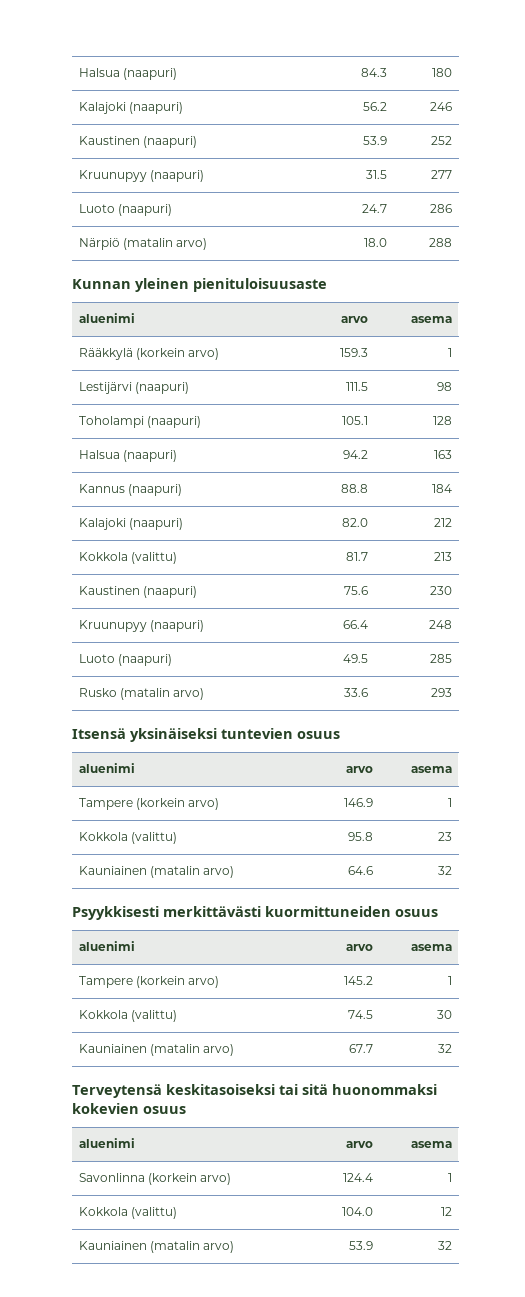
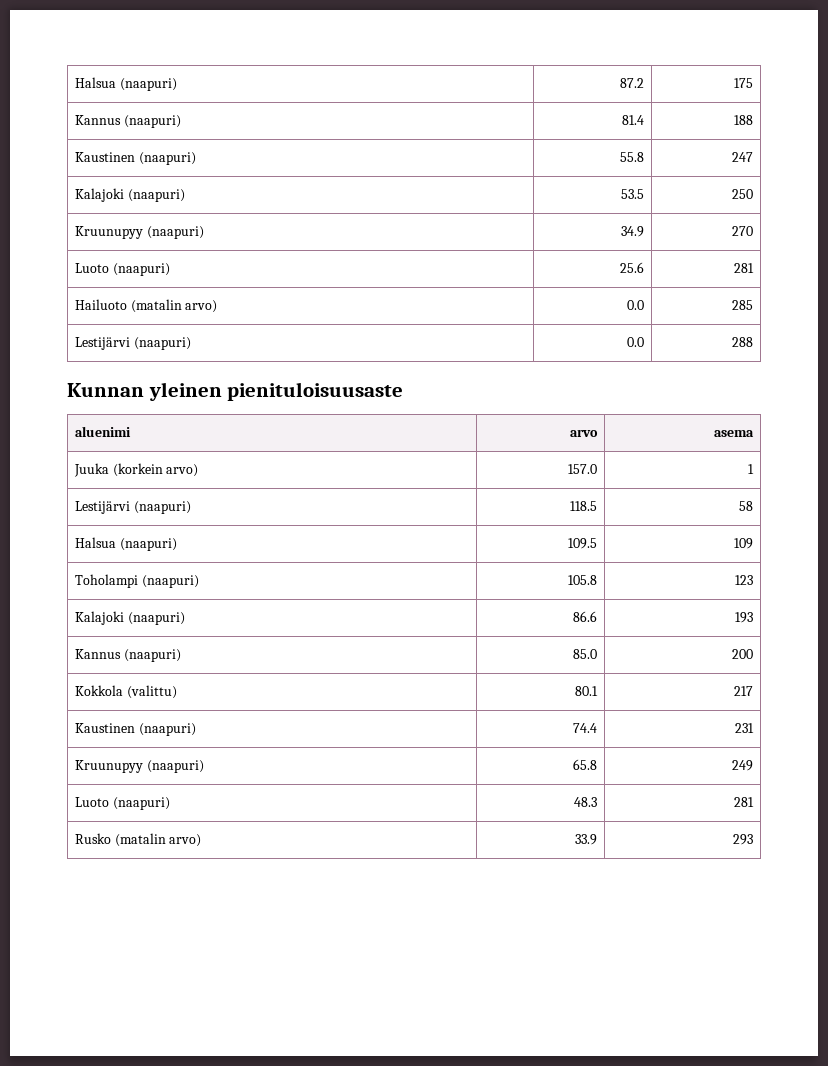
[78,68,177,80] [361,68,388,77] [432,68,453,77] [78,102,183,114] [363,102,388,111] [430,102,453,111] [78,136,197,148] [363,136,388,145] [431,136,453,145] [78,170,204,182] [366,170,388,179] [431,170,453,179] [78,204,172,216] [362,204,388,213] [430,204,453,213] [78,237,208,250] [364,238,388,247] Halsua (naapuri) | 84.3 | 180 // Kalajoki (naapuri) | 56.2 | 246 // Kaustinen (naapuri) | 53.9 | 252 // Kruunupyy (naapuri) | 31.5 | 277 // Luoto (naapuri) | 24.7 | 286 // Närpiö (matalin arvo) | 18.0 -> [74,77,177,91] [620,78,645,88] [734,78,754,88] [74,115,181,128] [622,115,645,125] [734,115,754,125] [74,152,196,165] [620,152,645,162] [732,152,754,162] [74,188,185,202] [621,189,645,199] [732,189,754,199] [74,226,204,239] [621,226,645,237] [732,226,754,236] [74,263,170,276] [620,262,645,273] [734,263,755,273] [74,299,218,313] [627,300,645,310] [732,300,754,310] [74,337,191,350] [627,337,645,347] Halsua (naapuri) | 87.2 | 175 // Kannus (naapuri) | 81.4 | 188 // Kaustinen (naapuri) | 55.8 | 247 // Kalajoki (naapuri) | 53.5 | 250 // Kruunupyy (naapuri) | 34.9 | 270 // Luoto (naapuri) | 25.6 | 281 // Hailuoto (matalin arvo) | 0.0 | 285 // Lestijärvi (naapuri) | 0.0
[78,347,220,360] [340,348,369,357] Rääkkylä (korkein arvo) | 159.3 -> [73,463,199,477] [568,464,598,474] Juuka (korkein arvo) | 157.0
[346,382,369,391] [437,382,453,391] 111.5 | 98 -> [570,501,598,511] [739,501,754,511] [74,537,177,551] [568,538,598,549] [734,538,754,549] 118.5 | 58 // Halsua (naapuri) | 109.5 | 109
[342,416,369,425] [433,416,453,425] [78,450,177,462] [343,450,369,459] [434,450,453,459] [78,484,182,496] [341,484,369,493] [432,484,453,493] [78,518,183,530] [342,518,369,527] [434,518,453,527] [78,552,177,564] [346,552,369,561] [434,552,453,561] [78,586,197,598] [344,586,369,595] [430,586,453,595] [78,620,204,632] [343,620,369,629] [429,620,453,629] [78,654,172,666] [343,654,369,663] [430,654,453,663] 105.1 | 128 // Halsua (naapuri) | 94.2 | 163 // Kannus (naapuri) | 88.8 | 184 // Kalajoki (naapuri) | 82.0 | 212 // Kokkola (valittu) | 81.7 | 213 // Kaustinen (naapuri) | 75.6 | 230 // Kruunupyy (naapuri) | 66.4 | 248 // Luoto (naapuri) | 49.5 | 285 -> [568,575,598,585] [735,575,754,585] [74,611,185,625] [573,611,598,622] [735,612,754,623] [74,649,181,662] [573,649,598,659] [732,649,754,659] [74,685,177,699] [575,686,599,696] [734,686,754,696] [74,723,196,736] [573,723,598,733] [735,723,755,733] [74,760,204,773] [573,759,598,770] [732,760,754,771] [74,797,170,810] [574,797,598,807] [734,797,755,807] 105.8 | 123 // Kalajoki (naapuri) | 86.6 | 193 // Kannus (naapuri) | 85.0 | 200 // Kokkola (valittu) | 80.1 | 217 // Kaustinen (naapuri) | 74.4 | 231 // Kruunupyy (naapuri) | 65.8 | 249 // Luoto (naapuri) | 48.3 | 281
[344,688,369,697] 33.6 -> [575,834,598,845] 33.9
[72,728,340,742] [78,763,135,773] [346,766,374,773] [411,766,453,773] [78,798,220,810] [344,798,374,807] [448,798,453,807] [78,832,177,844] [348,832,374,841] [438,832,453,841] [78,866,235,878] [348,866,374,875] [438,866,453,875] [72,906,438,920] [78,941,135,951] [346,944,374,951] [411,944,453,951] [78,976,220,988] [344,976,374,985] [448,976,453,985] [78,1010,177,1022] [348,1010,374,1019] [437,1010,453,1019] [78,1044,235,1056] [349,1044,374,1053] [438,1044,453,1053] [72,1084,437,1098] [72,1103,186,1114] [78,1138,135,1148] [346,1141,374,1148] [411,1141,453,1148] [78,1173,232,1185] [343,1173,374,1182] [448,1173,453,1182] [78,1207,177,1219] [342,1207,374,1216] [441,1207,453,1216] [78,1241,235,1253] [349,1241,374,1250] [438,1241,453,1250] // Itsensä yksinäiseksi tuntevien osuus // aluenimi | arvo | asema // Tampere (korkein arvo) | 146.9 | 1 // Kokkola (valittu) | 95.8 | 23 // Kauniainen (matalin arvo) | 64.6 | 32 // Psyykkisesti merkittävästi kuormittuneiden osuus // aluenimi | arvo | asema // Tampere (korkein arvo) | 145.2 | 1 // Kokkola (valittu) | 74.5 | 30 // Kauniainen (matalin arvo) | 67.7 | 32 // Terveytensä keskitasoiseksi tai sitä huonommaksi kokevien osuus // aluenimi | arvo | asema // Savonlinna (korkein arvo) | 124.4 | 1 // Kokkola (valittu) | 104.0 | 12 // Kauniainen (matalin arvo) | 53.9 | 32 -> (754, 839) none

